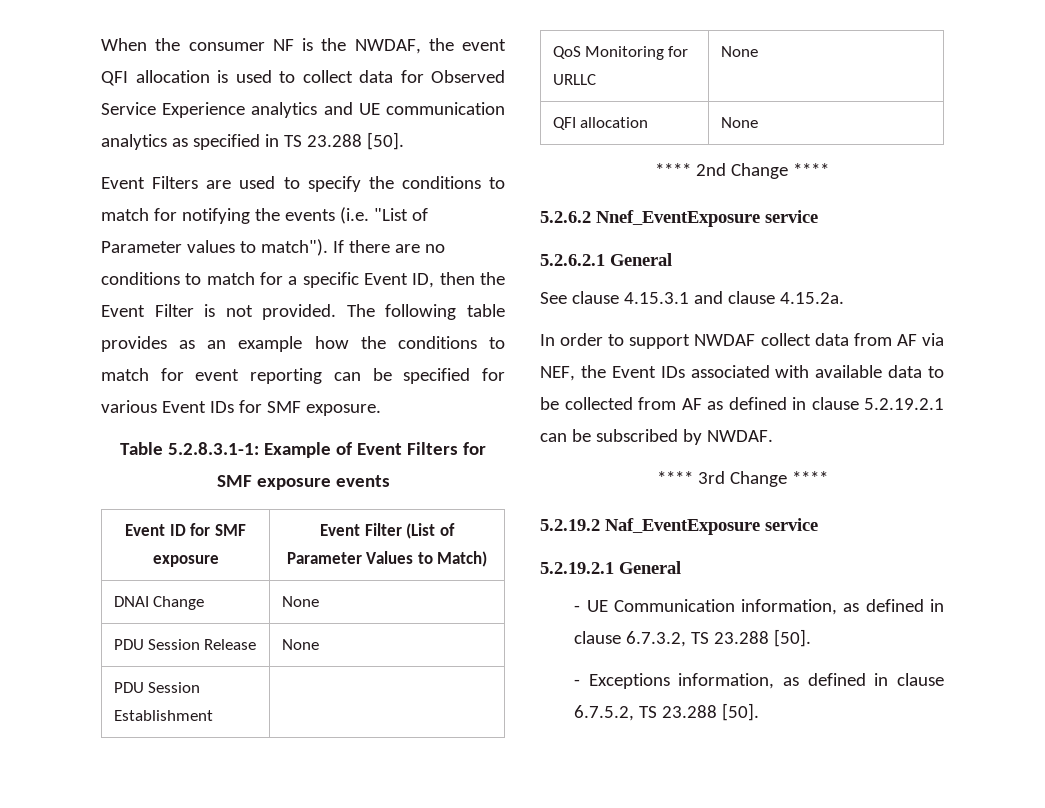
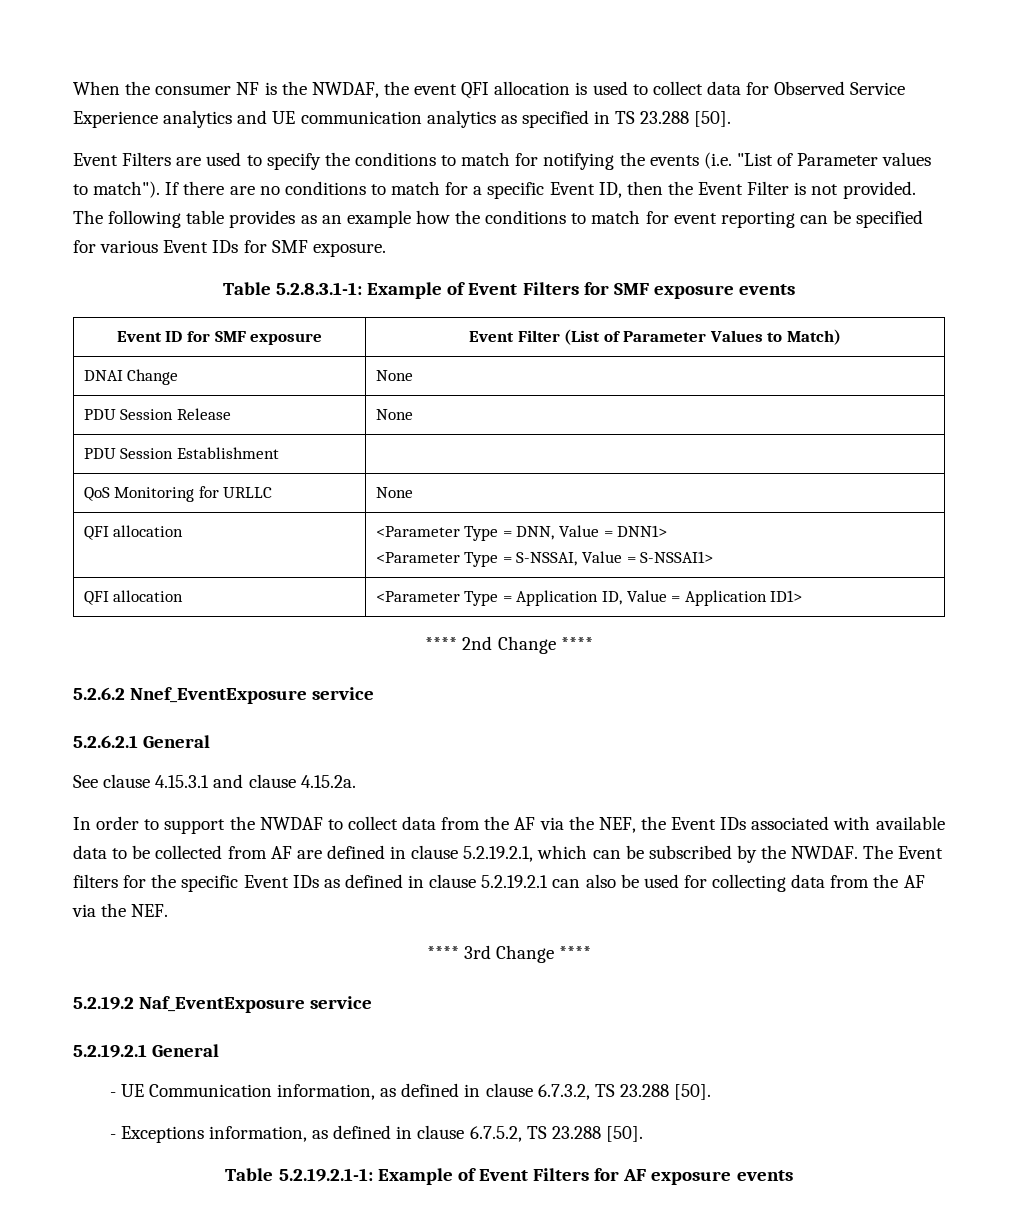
[720,117,758,128] | None -> [375,525,668,541] [375,551,714,567] [83,590,184,605] [375,590,803,606] | <Parameter Type = DNN, Value = DNN1> // <Parameter Type = S-NSSAI, Value = S-NSSAI1> // QFI allocation | <Parameter Type = Application ID, Value = Application ID1>
[694,334,756,346] NWDAF -> [229,816,343,830] the NWDAF to
[896,333,944,346] AF via -> [484,816,594,830] the AF via the
(702, 404) none -> [296,845,944,863] [73,874,319,892] are defined in clause 5.2.19.2.1, which can be subscribed by the NWDAF. The Event filters for the specific Event IDs
[571,429,773,445] be subscribed by NWDAF. -> [585,874,925,892] [72,903,169,917] also be used for collecting data from the AF via the NEF.
(760, 712) none -> [225,1168,793,1185] // Table 5.2.19.2.1-1: Example of Event Filters for AF exposure events

